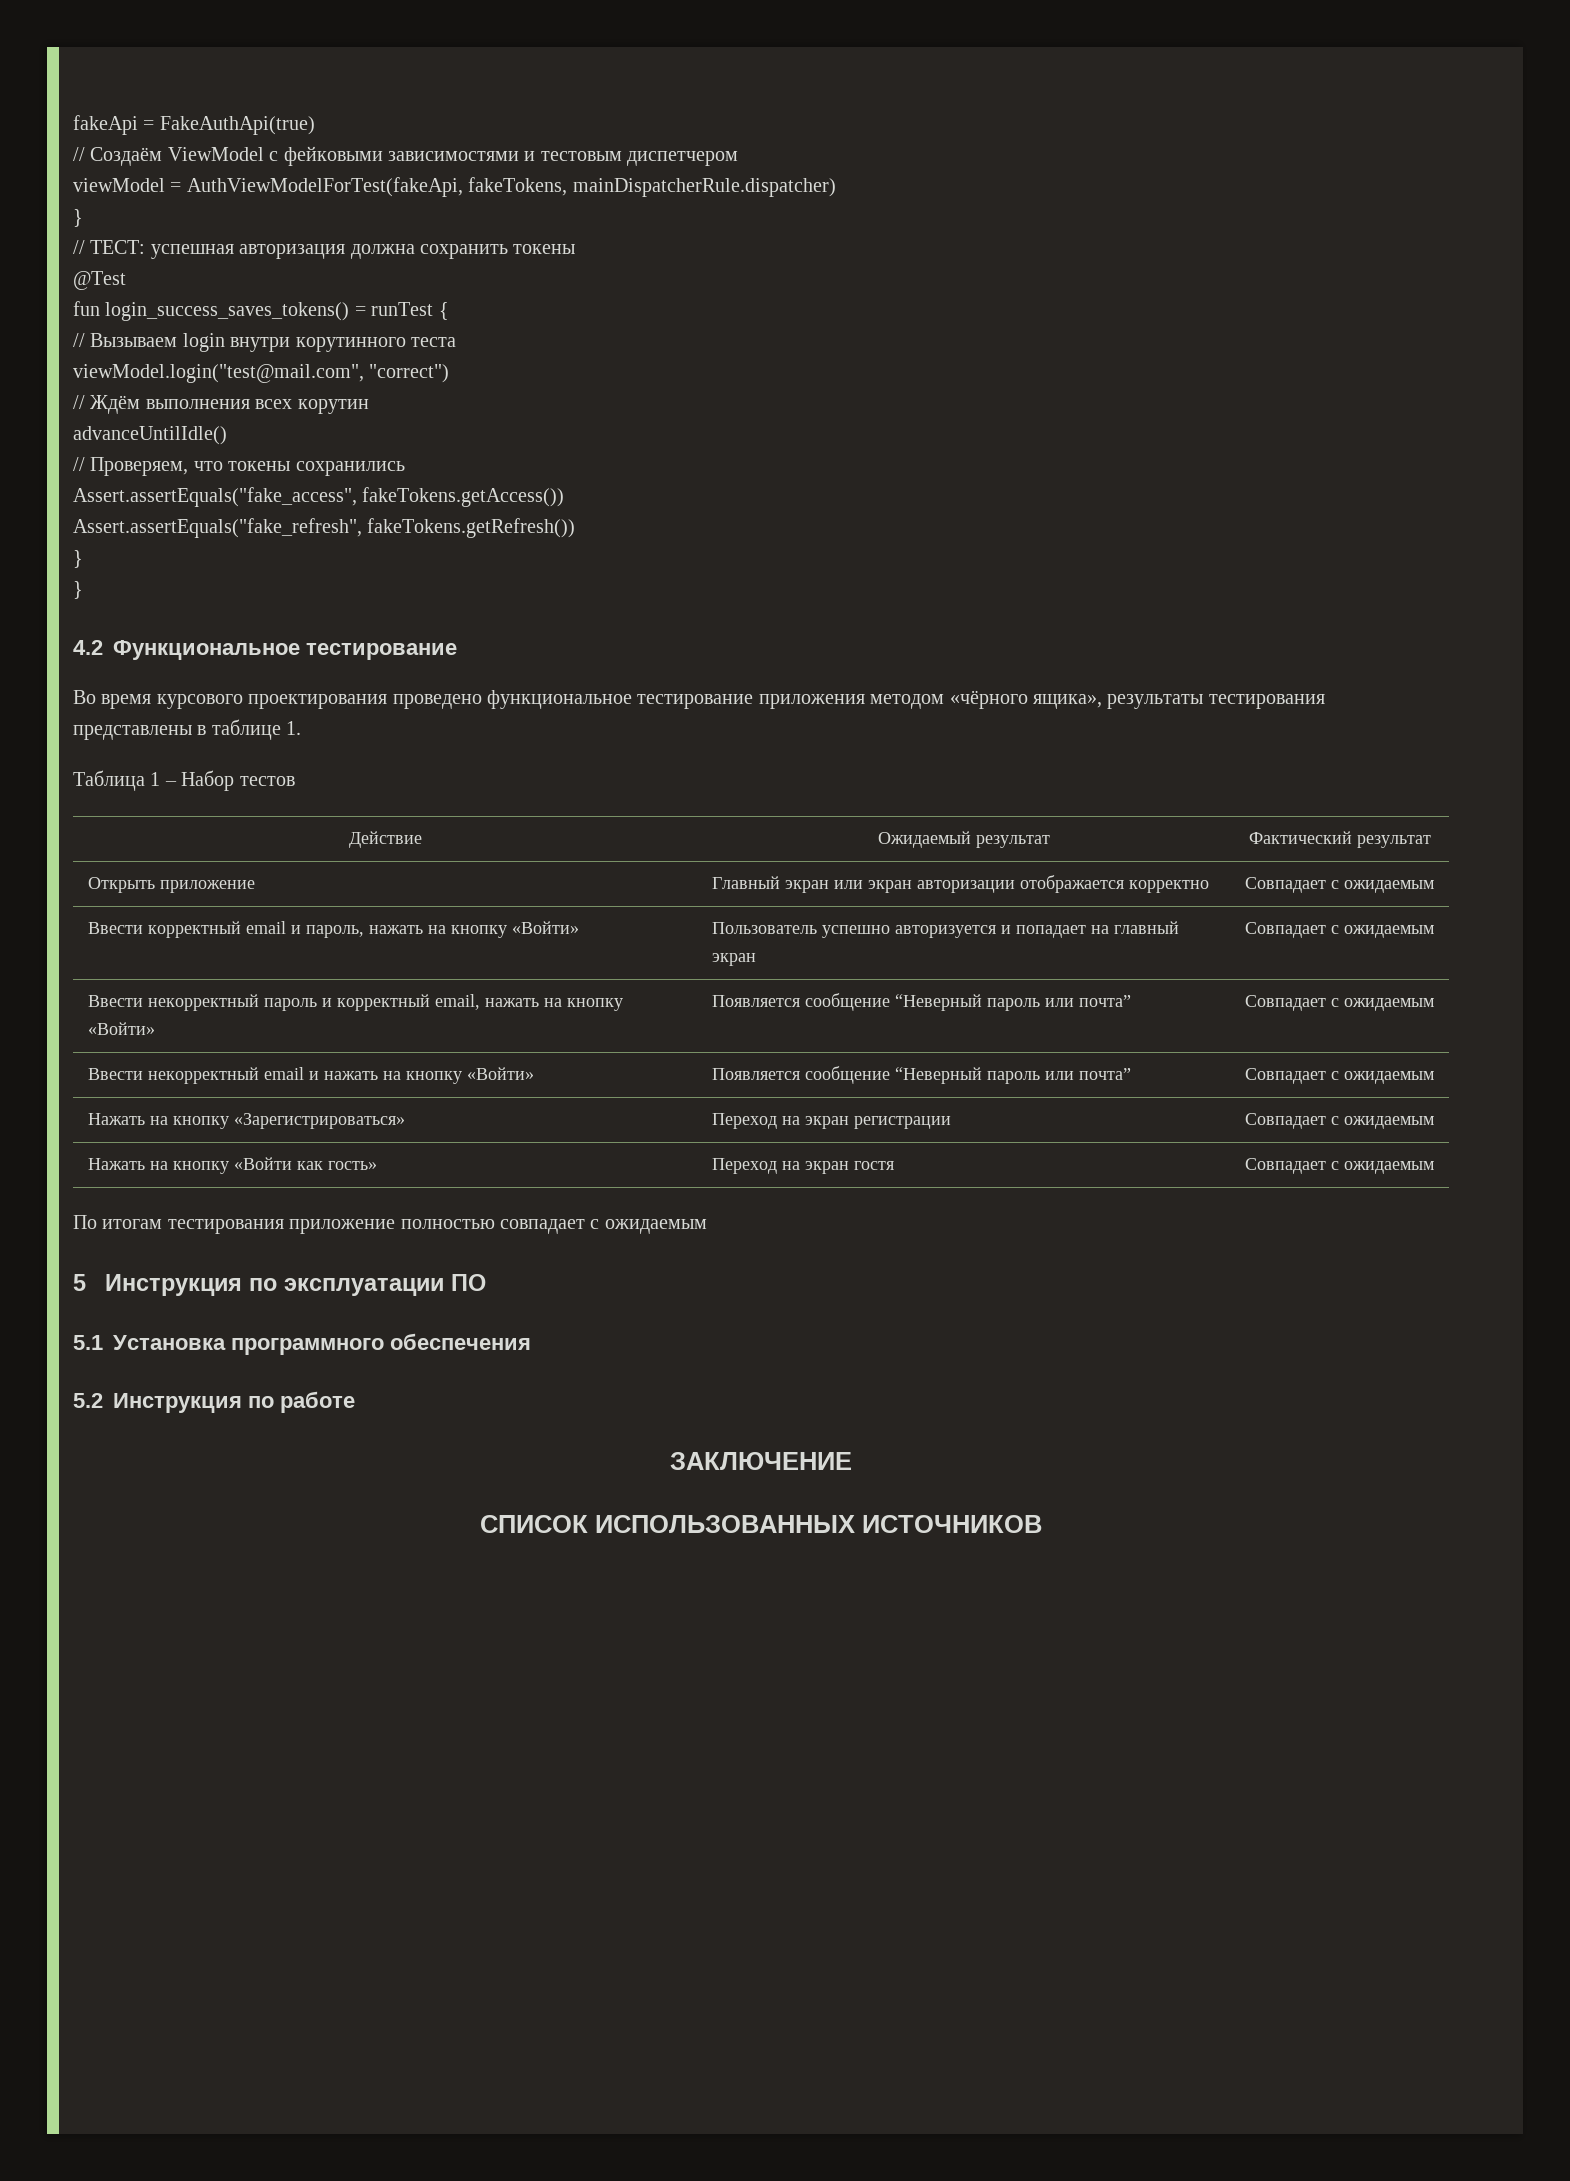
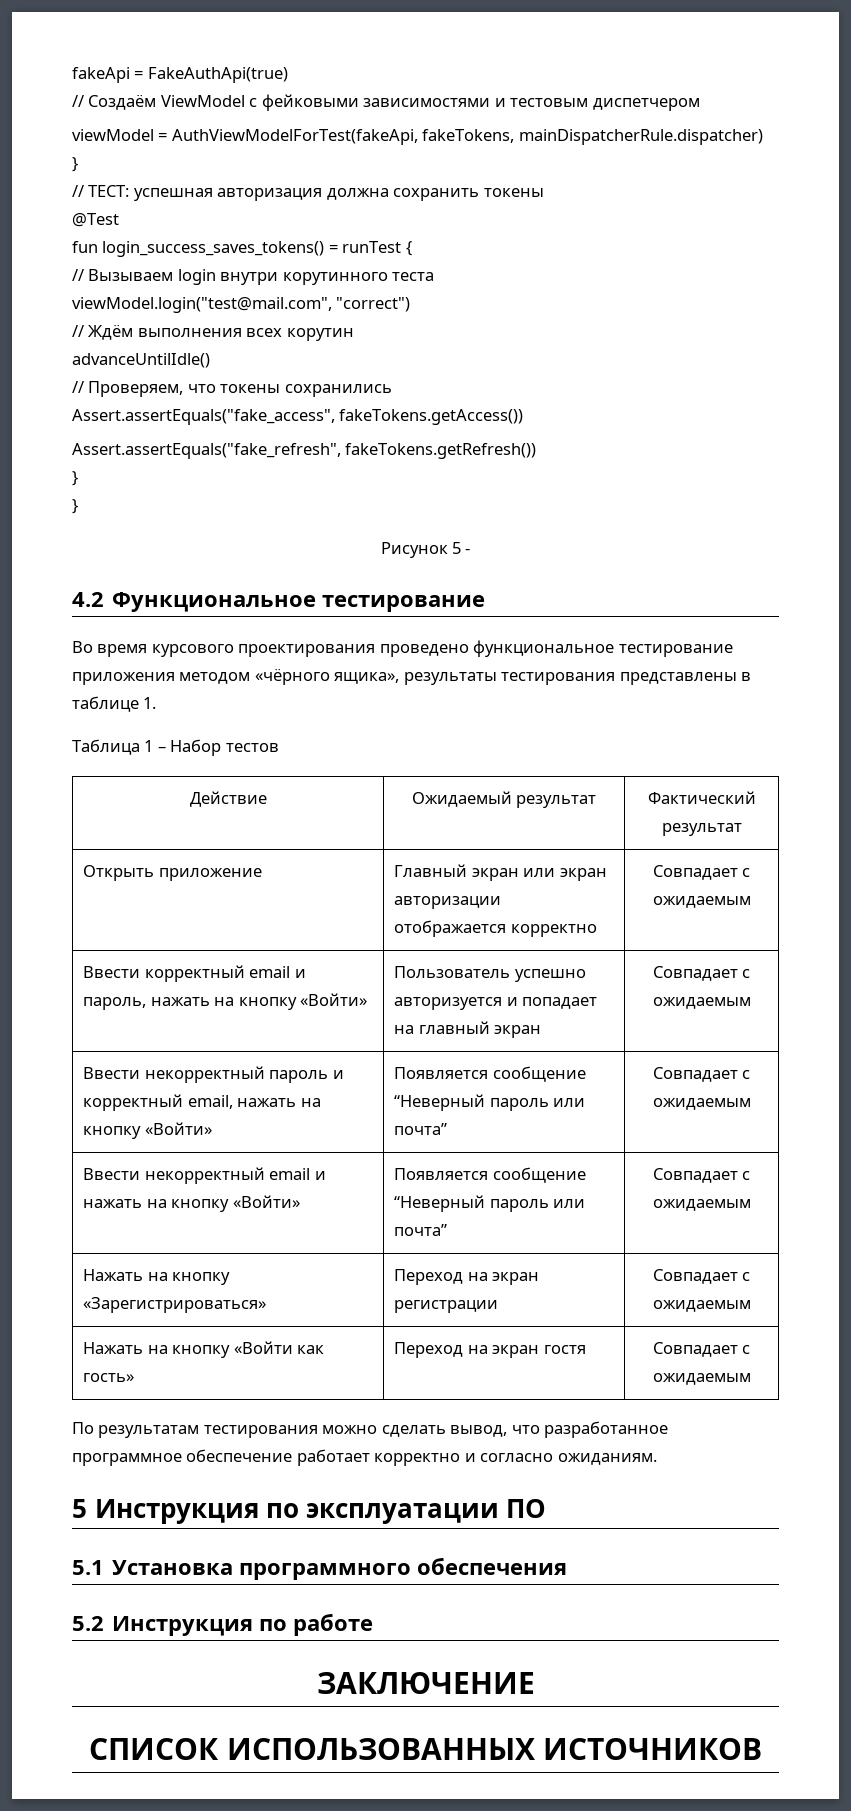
(83, 590) none -> [380,542,471,558] // Рисунок 5 -
[102,1219,707,1234] итогам тестирования приложение полностью совпадает с ожидаемым -> [98,1421,669,1438] [72,1449,657,1466] результатам тестирования можно сделать вывод, что разработанное программное обеспечение работает корректно и согласно ожиданиям.

